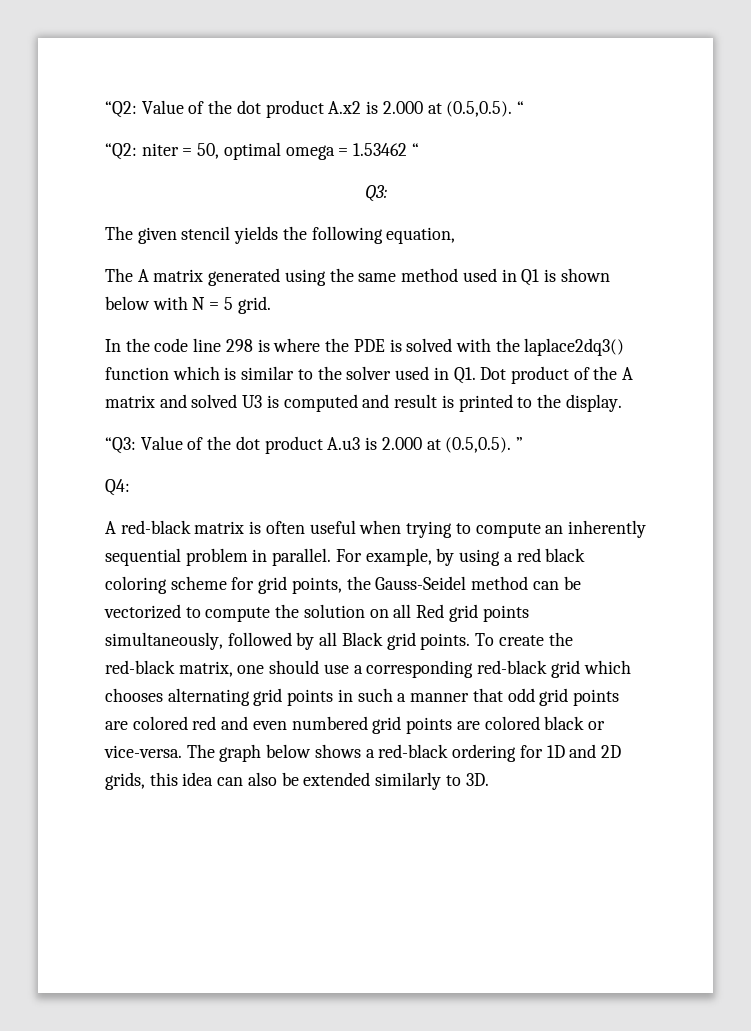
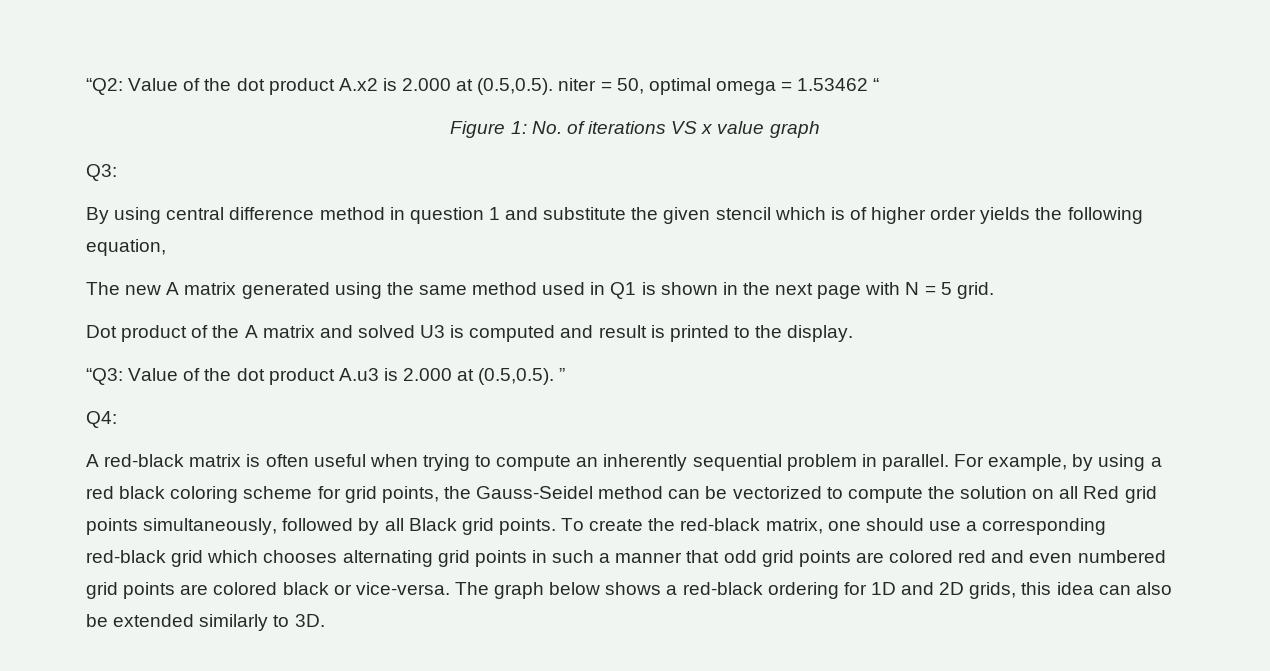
[516,101,524,114] [105,143,137,160] “ // “Q2: -> (554, 86) none
[364,185,387,202] [105,226,231,244] Q3: // The given stencil -> [450,121,820,138] [86,164,117,181] [86,207,977,224] Figure 1: No. of iterations VS x value graph // Q3: // By using central difference method in question 1 and substitute the given stencil which is of higher order
(133, 275) none -> [125,285,162,295] new
[105,296,150,310] below -> [722,282,862,299] in the next page
[105,338,625,356] [105,366,476,384] In the code line 298 is where the PDE is solved with the laplace2dq3() function which is similar to the solver used in Q1. -> (994, 290) none

